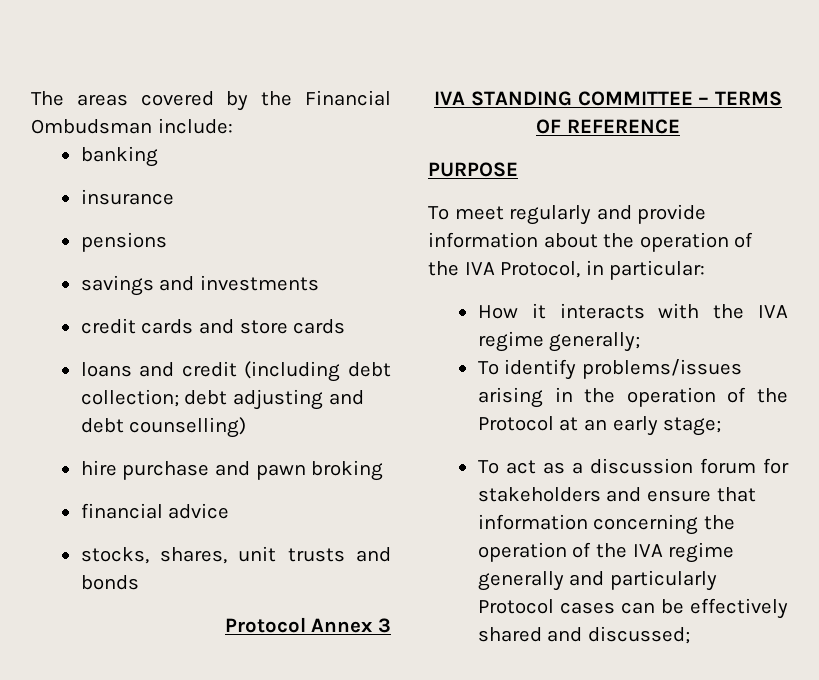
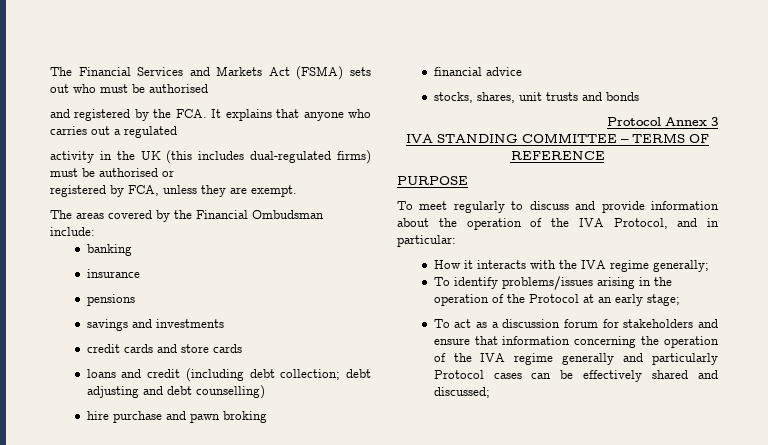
[31,91,64,106] The -> [50,66,371,80] [50,84,208,93] [50,109,372,121] [50,126,177,138] [50,150,371,164] [50,168,174,177] [50,185,297,197] [50,210,72,219] The Financial Services and Markets Act (FSMA) sets out who must be authorised // and registered by the FCA. It explains that anyone who carries out a regulated // activity in the UK (this includes dual-regulated firms) must be authorised or // registered by FCA, unless they are exempt. // The
(592, 215) none -> [511,201,569,210] to discuss
(581, 269) none -> [677,218,698,227] and

